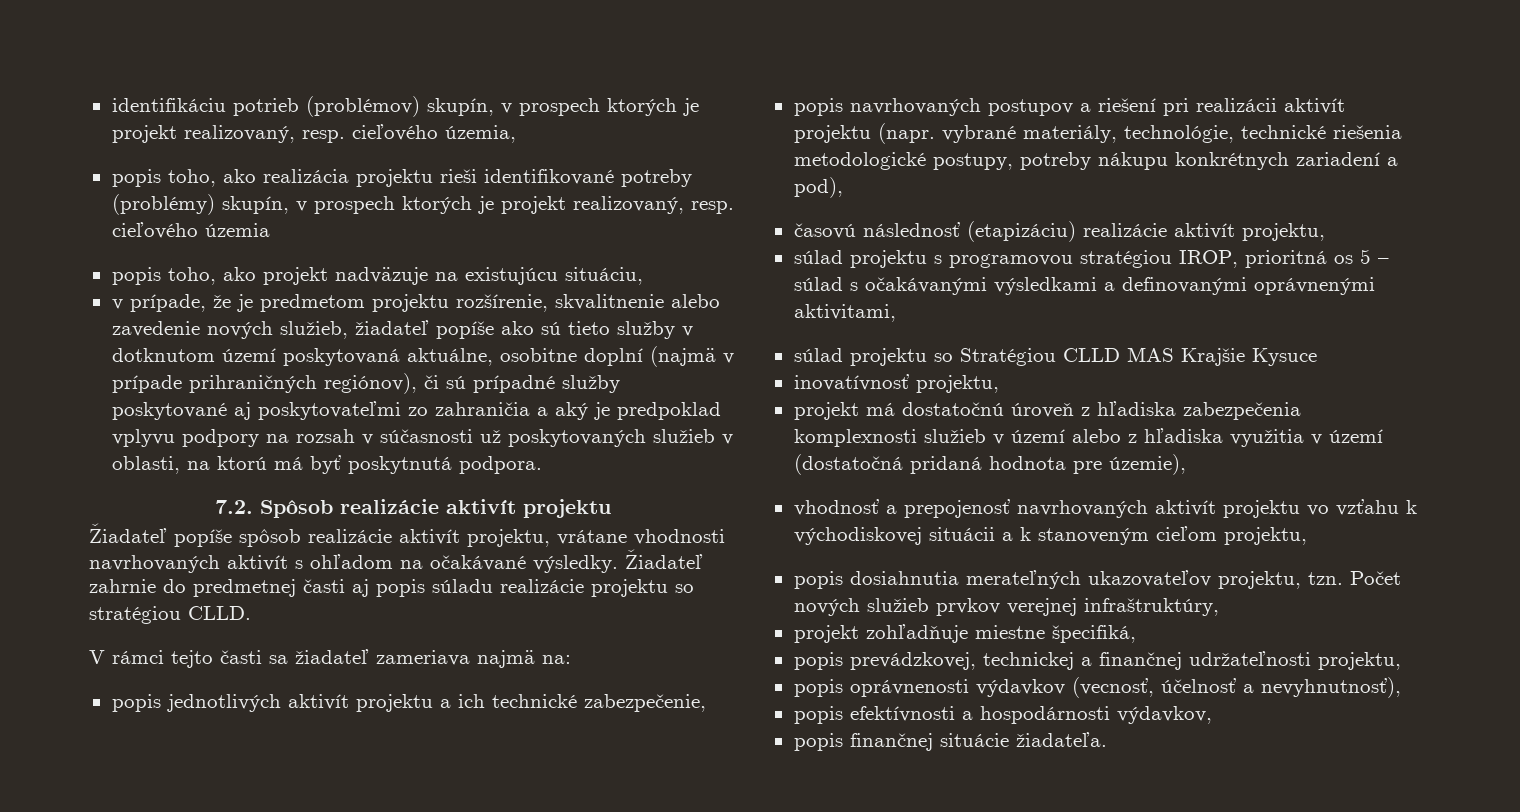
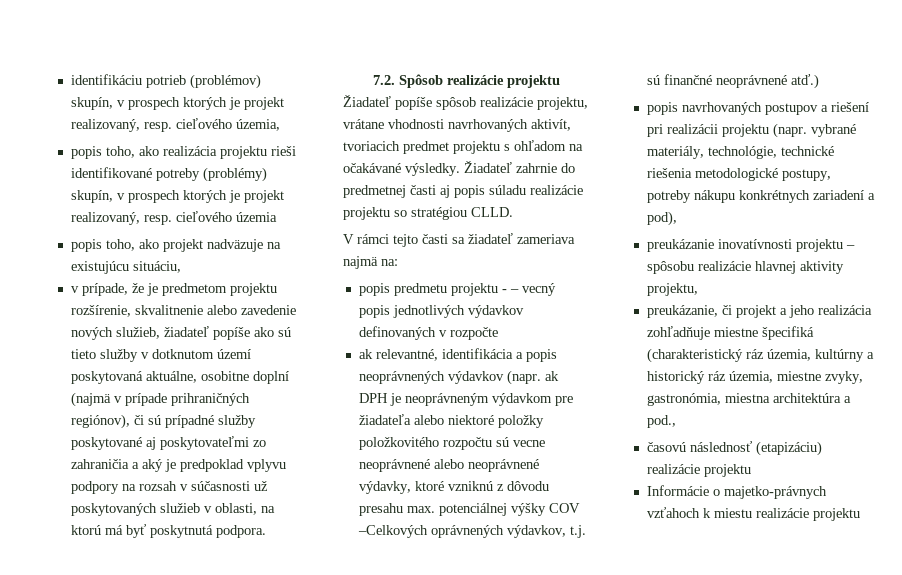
[445,499,516,514] aktivít -> (504, 80) none
[399,529,460,545] aktivít -> (533, 102) none
[227,555,288,571] aktivít -> [531,119,571,131] [343,141,500,154] aktivít, tvoriacich predmet projektu
[166,694,706,712] jednotlivých aktivít projektu a ich technické zabezpečenie, -> [393,283,556,296] [358,305,524,318] [358,326,498,340] [358,348,557,362] [358,370,559,385] [358,393,573,406] [358,414,544,428] [358,437,545,450] [358,459,539,472] [358,481,549,494] [358,503,580,516] [357,525,586,538] [646,74,819,89] predmetu projektu - – vecný popis jednotlivých výdavkov definovaných v rozpočte // ak relevantné, identifikácia a popis neoprávnených výdavkov (napr. ak DPH je neoprávneným výdavkom pre žiadateľa alebo niektoré položky položkovitého rozpočtu sú vecne neoprávnené alebo neoprávnené výdavky, ktoré vzniknú z dôvodu presahu max. potenciálnej výšky COV –Celkových oprávnených výdavkov, t.j. sú finančné neoprávnené atď.)
[1283,98,1345,114] aktivít -> (718, 129) none
[793,221,1325,242] [793,249,1389,268] [793,277,1375,295] [793,304,896,322] [793,347,1317,366] [793,374,999,393] [793,401,1301,420] [793,428,1383,447] [793,454,1186,475] [793,499,1417,518] [793,526,1307,545] [793,570,1401,589] [793,598,1219,616] [793,624,1136,643] [793,651,1401,670] [793,677,1401,698] [793,706,1212,724] [793,732,1107,751] časovú následnosť (etapizáciu) realizácie aktivít projektu, // súlad projektu s programovou stratégiou IROP, prioritná os 5 – súlad s očakávanými výsledkami a definovanými oprávnenými aktivitami, // súlad projektu so Stratégiou CLLD MAS Krajšie Kysuce // inovatívnosť projektu, // projekt má dostatočnú úroveň z hľadiska zabezpečenia komplexnosti služieb v území alebo z hľadiska využitia v území (dostatočná pridaná hodnota pre územie), // vhodnosť a prepojenosť navrhovaných aktivít projektu vo vzťahu k východiskovej situácii a k stanoveným cieľom projektu, // popis dosiahnutia merateľných ukazovateľov projektu, tzn. Počet nových služieb prvkov verejnej infraštruktúry, // projekt zohľadňuje miestne špecifiká, // popis prevádzkovej, technickej a finančnej udržateľnosti projektu, // popis oprávnenosti výdavkov (vecnosť, účelnosť a nevyhnutnosť), // popis efektívnosti a hospodárnosti výdavkov, // popis finančnej situácie žiadateľa. -> [646,239,855,252] [646,261,844,274] [646,283,698,296] [646,305,872,318] [646,326,814,340] [646,348,874,363] [646,371,863,384] [646,393,851,406] [646,415,676,428] [646,441,822,456] [646,464,751,477] [646,485,827,499] [646,507,860,521] preukázanie inovatívnosti projektu – spôsobu realizácie hlavnej aktivity projektu, // preukázanie, či projekt a jeho realizácia zohľadňuje miestne špecifiká (charakteristický ráz územia, kultúrny a historický ráz územia, miestne zvyky, gastronómia, miestna architektúra a pod., // časovú následnosť (etapizáciu) realizácie projektu // Informácie o majetko-právnych vzťahoch k miestu realizácie projektu

